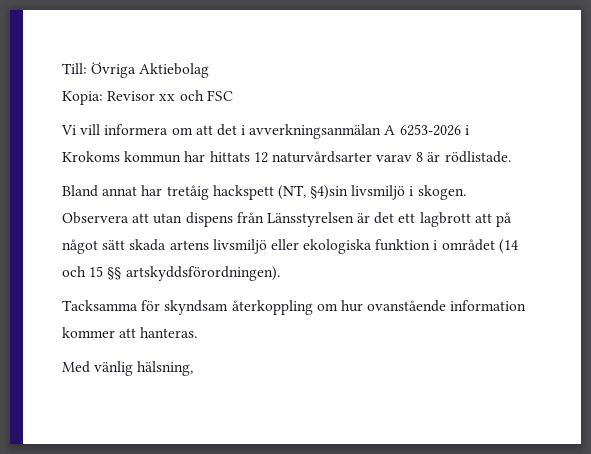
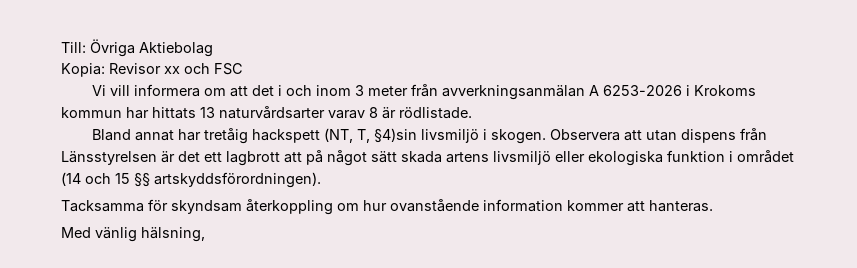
(246, 130) none -> [286,84,439,97] och inom 3 meter från
[253,152,268,163] 12 -> [200,107,215,118] 13
(306, 192) none -> [357,129,371,143] T,

